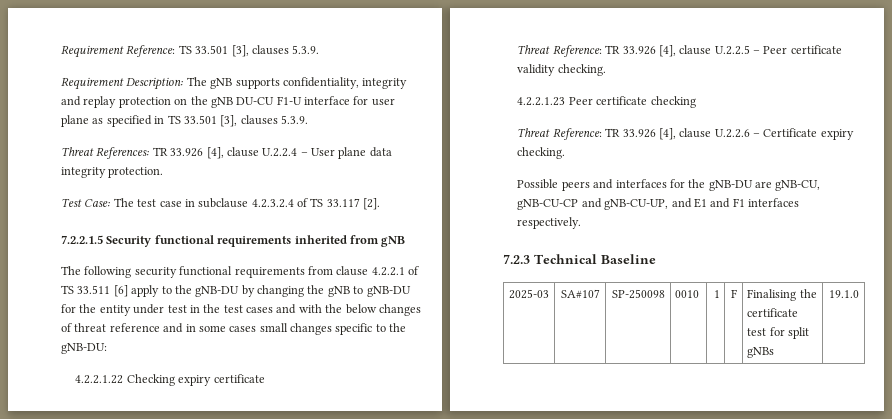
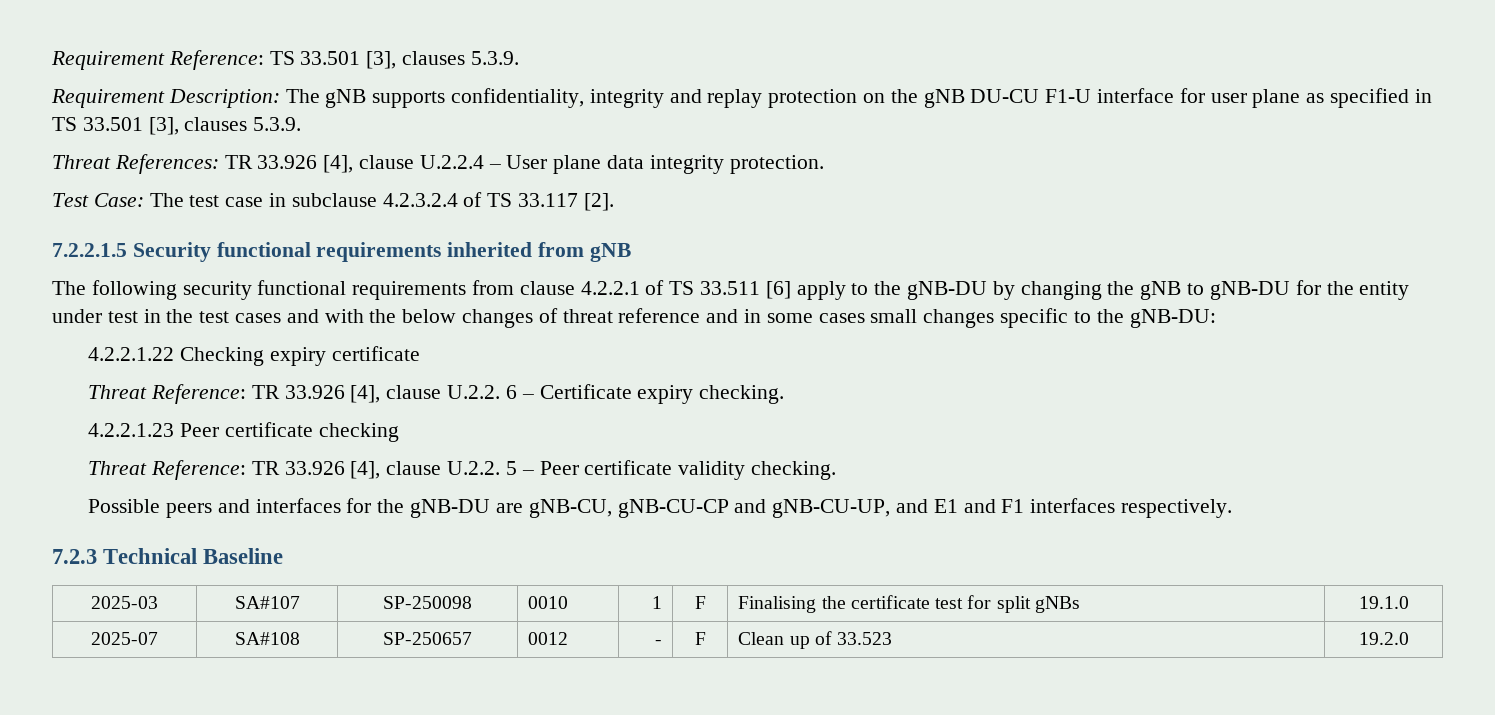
[714,45,842,55] [517,64,556,76] U.2.2.5 – Peer certificate validity -> [447,384,694,404] U.2.2. 6 – Certificate expiry
[714,128,854,140] U.2.2.6 – Certificate expiry -> [447,460,746,480] U.2.2. 5 – Peer certificate validity
(859, 294) none -> [91,632,158,645] [234,632,300,645] [383,632,472,645] [528,632,569,645] [654,640,662,645] [694,632,706,645] [738,631,893,649] [1358,632,1409,645] // 2025-07 | SA#108 | SP-250657 | 0012 | - | F | Clean up of 33.523 | 19.2.0

